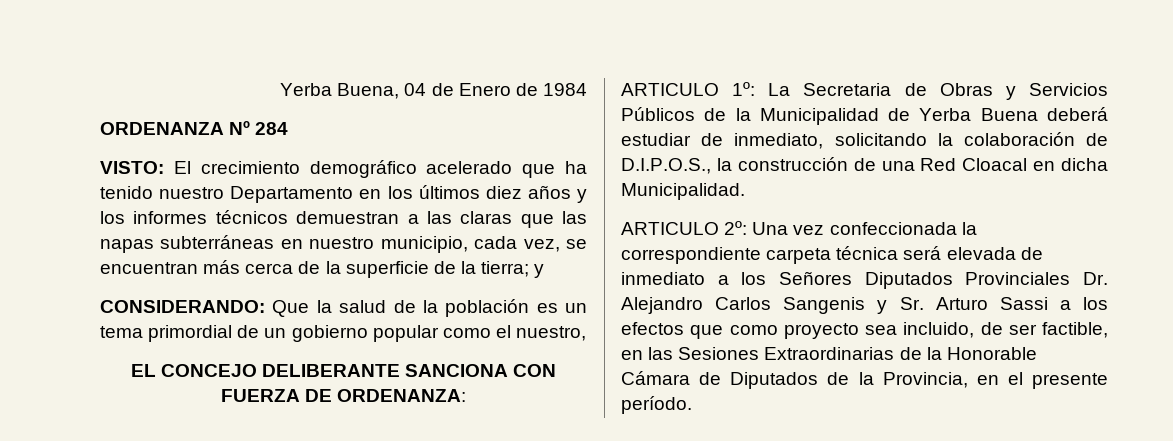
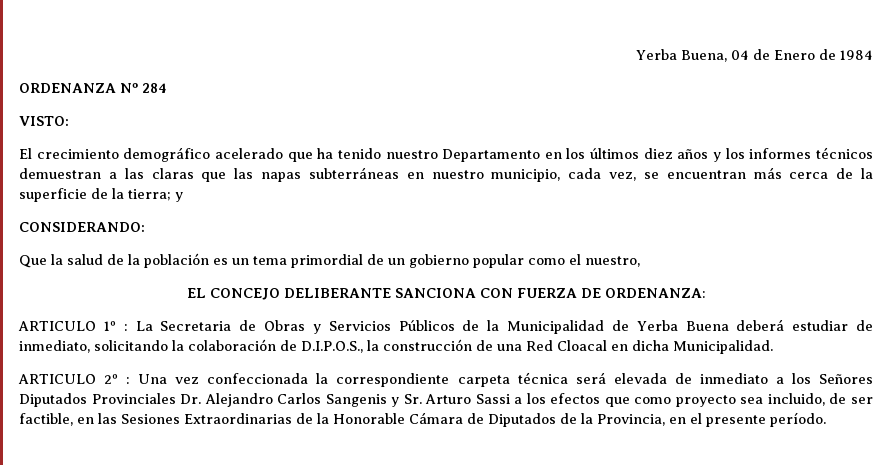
(164, 167) none -> (69, 121) //
(265, 306) none -> (145, 227) //
[732,82,756,96] 1º: -> [103,321,128,331] 1º :
[724,221,748,235] 2º: -> [104,374,131,384] 2º :

